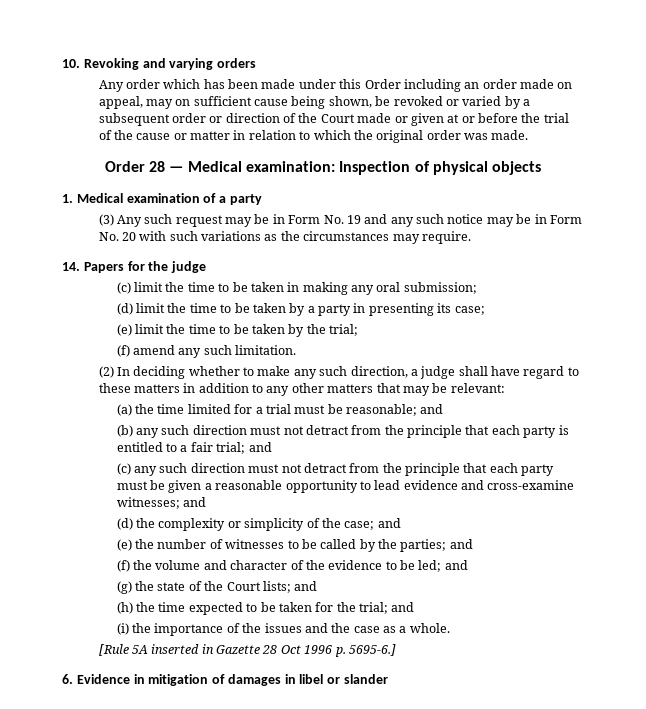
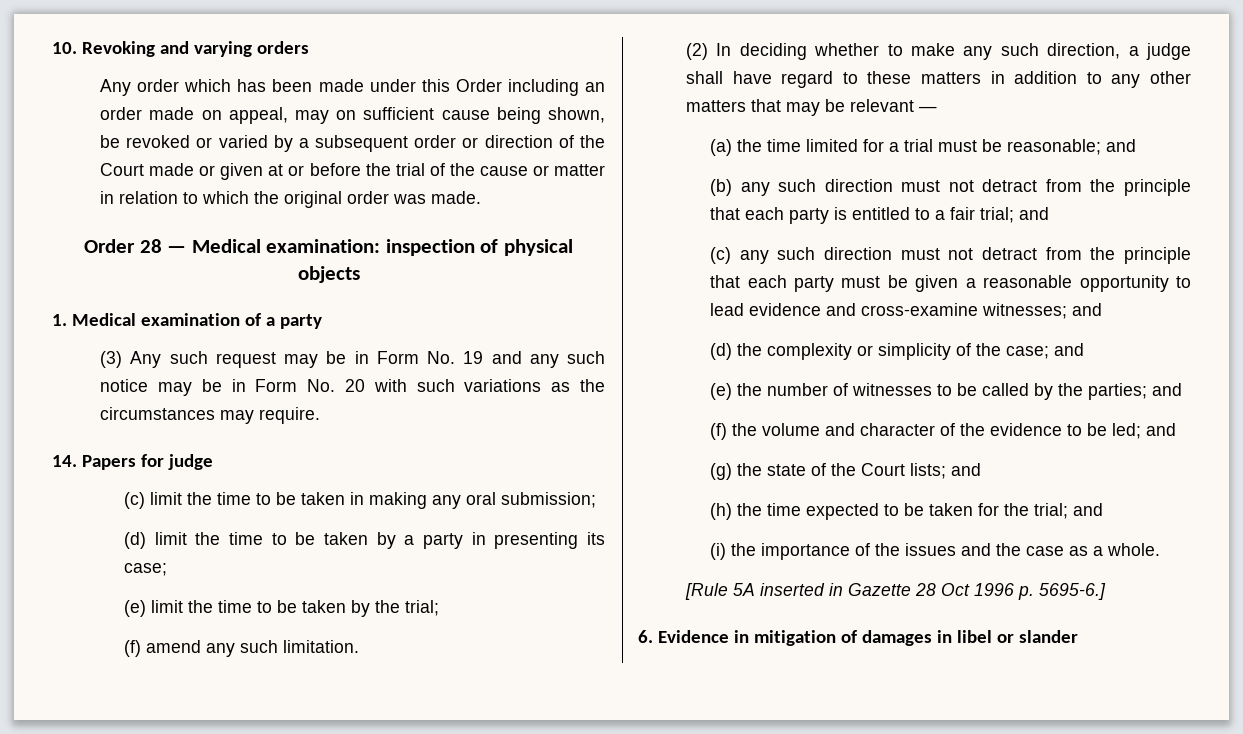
[339,161,411,175] Inspection -> [385,239,475,256] inspection
[148,261,169,271] the -> (164, 460) none
[450,383,505,393] relevant: -> [850,99,938,112] relevant —

